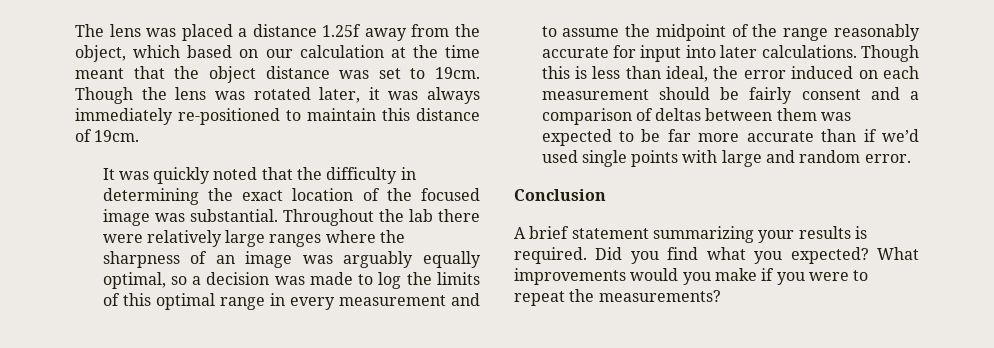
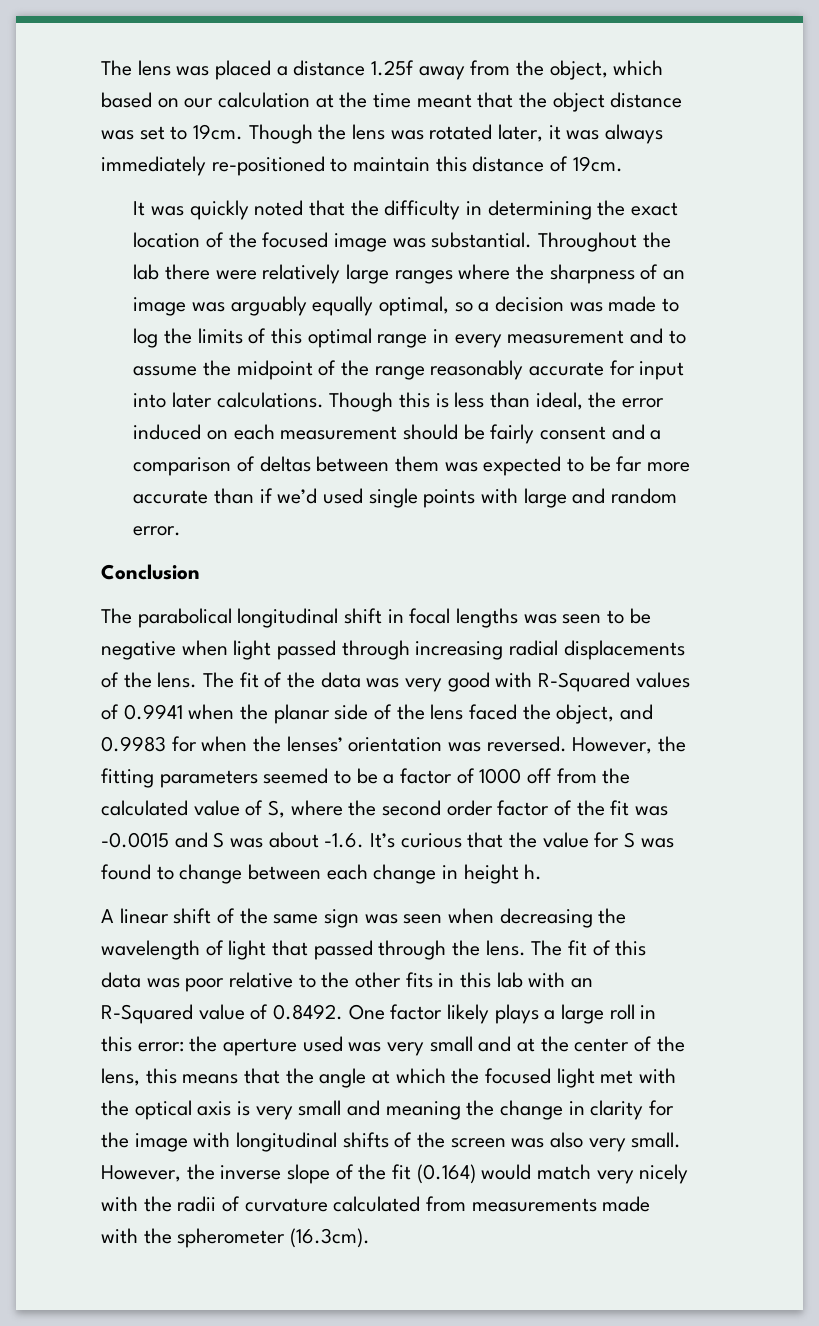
[514,226,867,243] [514,247,919,264] [514,268,869,285] [514,289,721,306] A brief statement summarizing your results is required. Did you find what you expected? What improvements would you make if you were to repeat the measurements? -> [101,608,651,628] [101,640,685,660] [101,672,690,692] [101,704,654,724] [101,736,687,754] [101,768,631,788] [101,800,669,818] [101,832,674,848] [101,864,543,884] [101,908,627,928] [101,940,647,960] [101,972,594,992] [101,1004,657,1024] [101,1036,685,1056] [101,1068,677,1088] [101,1100,675,1120] [101,1132,682,1152] [101,1164,689,1184] [101,1196,651,1212] [101,1228,371,1248] The parabolical longitudinal shift in focal lengths was seen to be negative when light passed through increasing radial displacements of the lens. The fit of the data was very good with R-Squared values of 0.9941 when the planar side of the lens faced the object, and 0.9983 for when the lenses’ orientation was reversed. However, the fitting parameters seemed to be a factor of 1000 off from the calculated value of S, where the second order factor of the fit was -0.0015 and S was about -1.6. It’s curious that the value for S was found to change between each change in height h. // A linear shift of the same sign was seen when decreasing the wavelength of light that passed through the lens. The fit of this data was poor relative to the other fits in this lab with an R-Squared value of 0.8492. One factor likely plays a large roll in this error: the aperture used was very small and at the center of the lens, this means that the angle at which the focused light met with the optical axis is very small and meaning the change in clarity for the image with longitudinal shifts of the screen was also very small. However, the inverse slope of the fit (0.164) would match very nicely with the radii of curvature calculated from measurements made with the spherometer (16.3cm).

